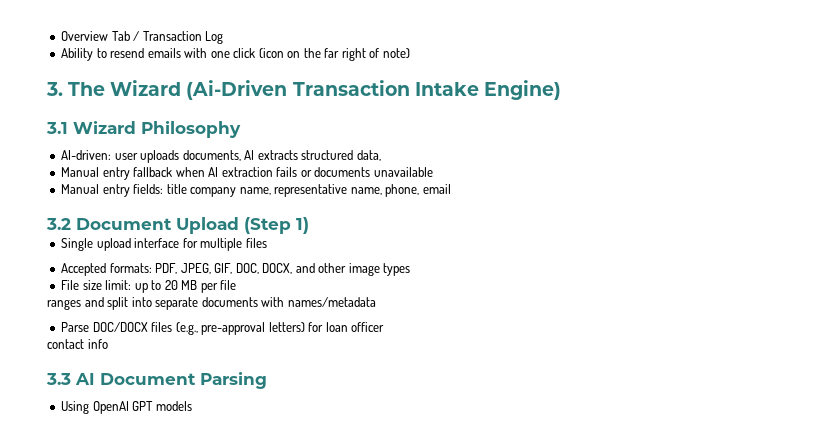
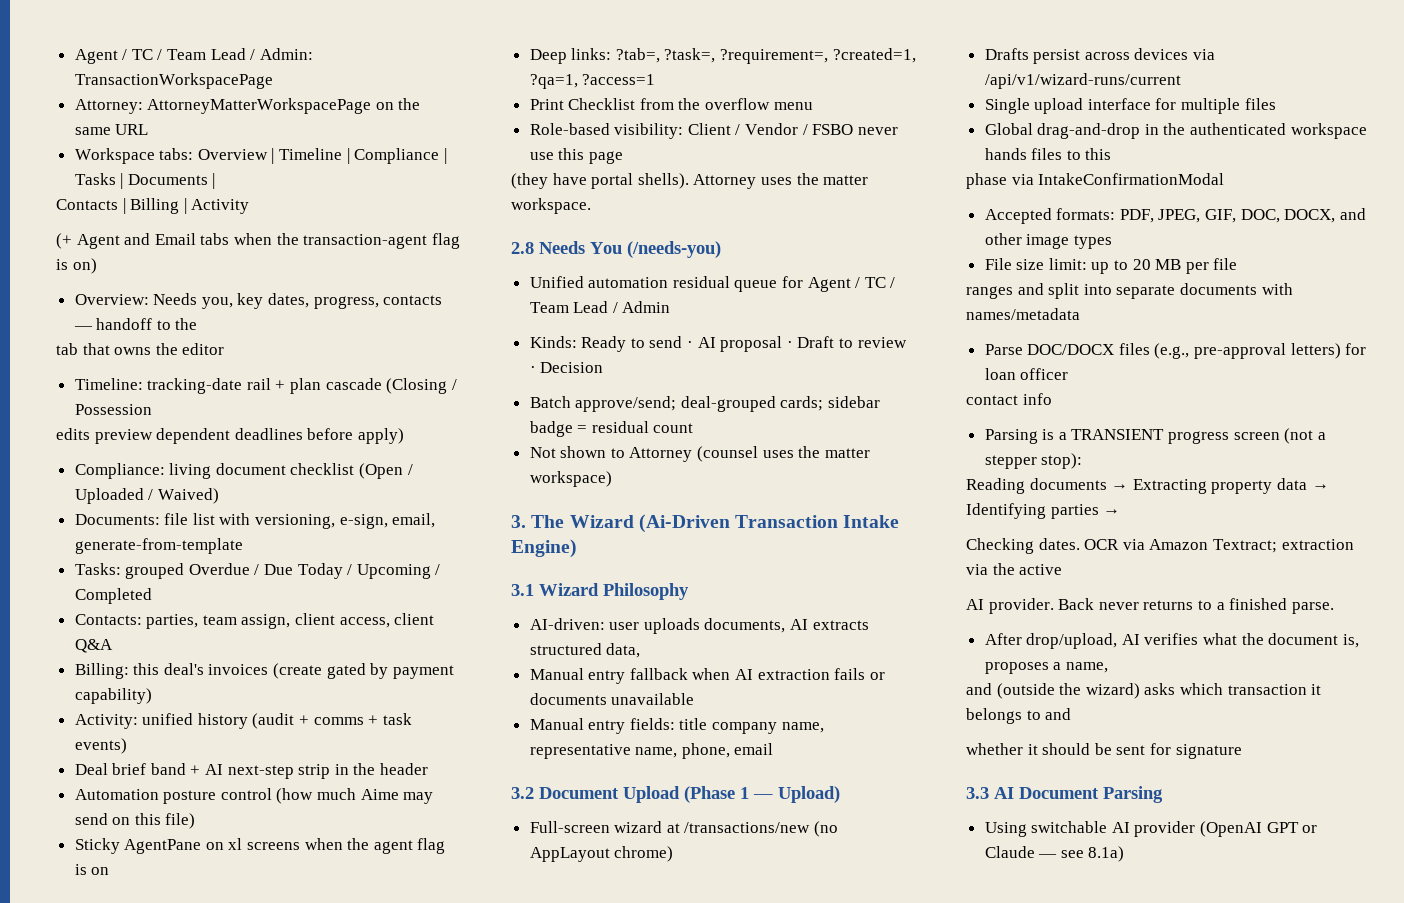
[61,31,224,44] [61,48,410,61] Overview Tab / Transaction Log // Ability to resend emails with one click (icon on the far right of note) -> [74,48,313,64] [74,73,273,89] [74,98,421,114] [74,124,149,135] [74,148,447,164] [74,173,216,189] [56,198,250,214] [56,233,460,249] [56,258,97,274] [74,293,443,309] [73,318,198,330] [56,343,225,355] [74,378,457,394] [74,404,152,415] [56,428,404,444] [74,463,413,479] [74,488,219,504] [74,513,436,529] [74,538,243,554] [74,563,441,579] [74,588,152,604] [74,613,435,629] [74,639,113,653] [74,663,454,679] [74,688,152,704] [74,713,412,729] [74,738,127,754] [74,763,429,779] [74,788,434,804] [74,813,196,829] [74,838,446,854] [74,864,110,875] [529,48,916,64] [529,74,656,89] [529,98,813,110] [529,123,898,139] [529,148,623,164] [511,173,869,189] [511,198,591,214] [511,241,721,258] [529,276,896,292] [529,301,671,313] [529,336,907,352] [529,362,604,373] [529,396,881,412] [529,421,694,437] [529,446,870,462] [529,471,612,487] Agent / TC / Team Lead / Admin: TransactionWorkspacePage // Attorney: AttorneyMatterWorkspacePage on the same URL // Workspace tabs: Overview | Timeline | Compliance | Tasks | Documents | // Contacts | Billing | Activity // (+ Agent and Email tabs when the transaction-agent flag is on) // Overview: Needs you, key dates, progress, contacts — handoff to the // tab that owns the editor // Timeline: tracking-date rail + plan cascade (Closing / Possession // edits preview dependent deadlines before apply) // Compliance: living document checklist (Open / Uploaded / Waived) // Documents: file list with versioning, e-sign, email, generate-from-template // Tasks: grouped Overdue / Due Today / Upcoming / Completed // Contacts: parties, team assign, client access, client Q&A // Billing: this deal's invoices (create gated by payment capability) // Activity: unified history (audit + comms + task events) // Deal brief band + AI next-step strip in the header // Automation posture control (how much Aime may send on this file) // Sticky AgentPane on xl screens when the agent flag is on // Deep links: ?tab=, ?task=, ?requirement=, ?created=1, ?qa=1, ?access=1 // Print Checklist from the overflow menu // Role-based visibility: Client / Vendor / FSBO never use this page // (they have portal shells). Attorney uses the matter workspace. // 2.8 Needs You (/needs-you) // Unified automation residual queue for Agent / TC / Team Lead / Admin // Kinds: Ready to send · AI proposal · Draft to review · Decision // Batch approve/send; deal-grouped cards; sidebar badge = residual count // Not shown to Attorney (counsel uses the matter workspace)
[244,217,309,234] (Step 1) -> [684,786,840,803] [529,821,839,837] [529,846,674,862] [984,48,1216,64] [984,73,1181,89] (Phase 1 — Upload) // Full-screen wizard at /transactions/new (no AppLayout chrome) // Drafts persist across devices via /api/v1/wizard-runs/current
(267, 243) none -> [984,123,1367,139] [984,148,1112,160] [966,173,1225,189] // Global drag-and-drop in the authenticated workspace hands files to this // phase via IntakeConfirmationModal
(108, 344) none -> [984,428,1326,444] [984,453,1083,469] [966,478,1329,494] [966,503,1121,519] [966,538,1354,554] [966,563,1063,575] [966,598,1334,614] [984,633,1359,649] [984,662,1108,674] [966,683,1322,699] [966,708,1072,724] [966,743,1242,759] // Parsing is a TRANSIENT progress screen (not a stepper stop): // Reading documents → Extracting property data → Identifying parties → // Checking dates. OCR via Amazon Textract; extraction via the active // AI provider. Back never returns to a finished parse. // After drop/upload, AI verifies what the document is, proposes a name, // and (outside the wizard) asks which transaction it belongs to and // whether it should be sent for signature
[92,401,192,414] OpenAI GPT models -> [1031,821,1318,837] [984,846,1125,862] switchable AI provider (OpenAI GPT or Claude — see 8.1a)

